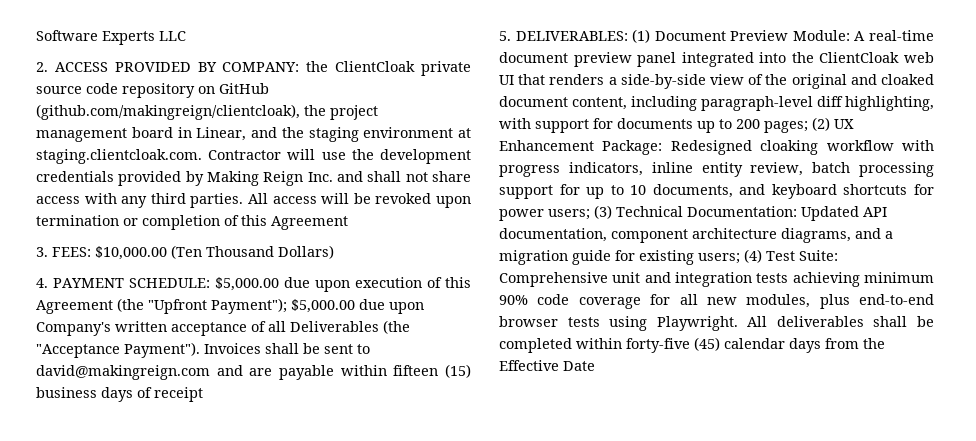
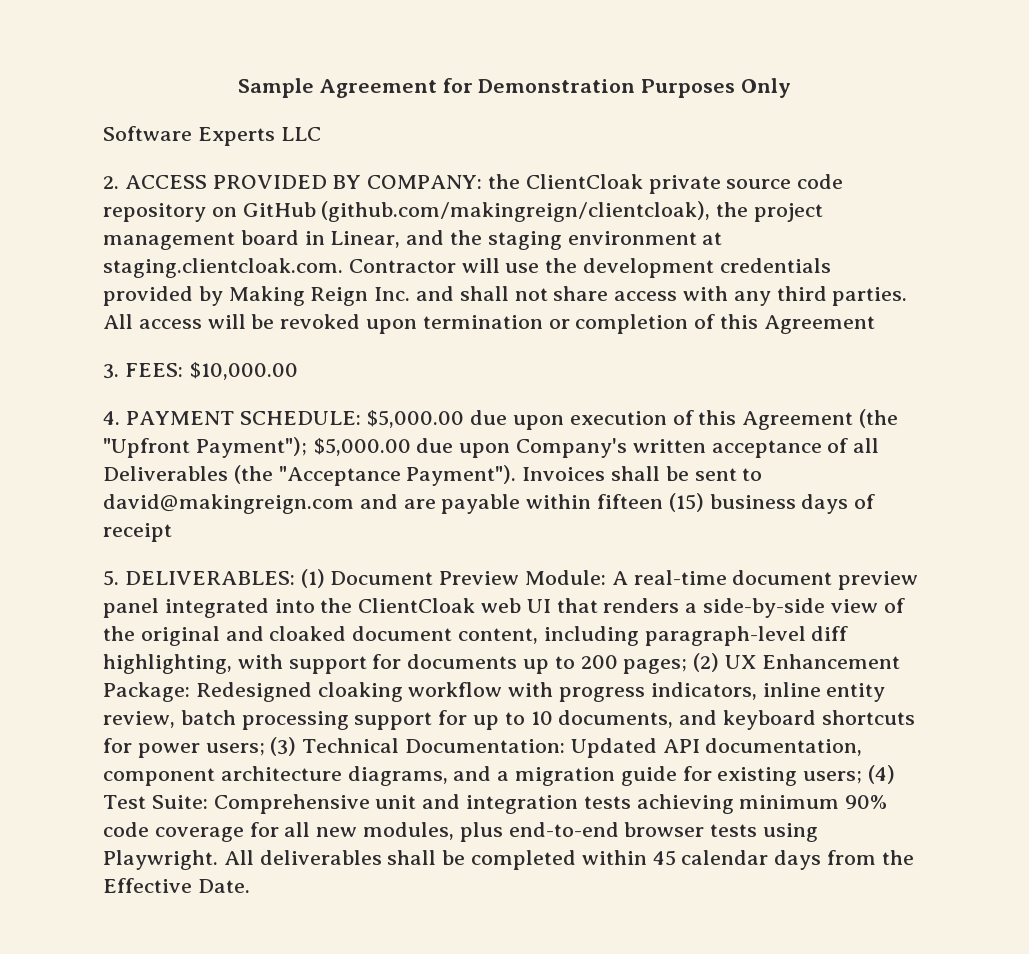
(36, 35) none -> [237,78,792,98] Sample Agreement for Demonstration Purposes Only //
[171,245,334,259] (Ten Thousand Dollars) -> (298, 371) none
[626,337,720,353] forty-five (45) -> [652,850,676,866] 45
[563,361,595,371] Date -> [197,879,250,893] Date.

